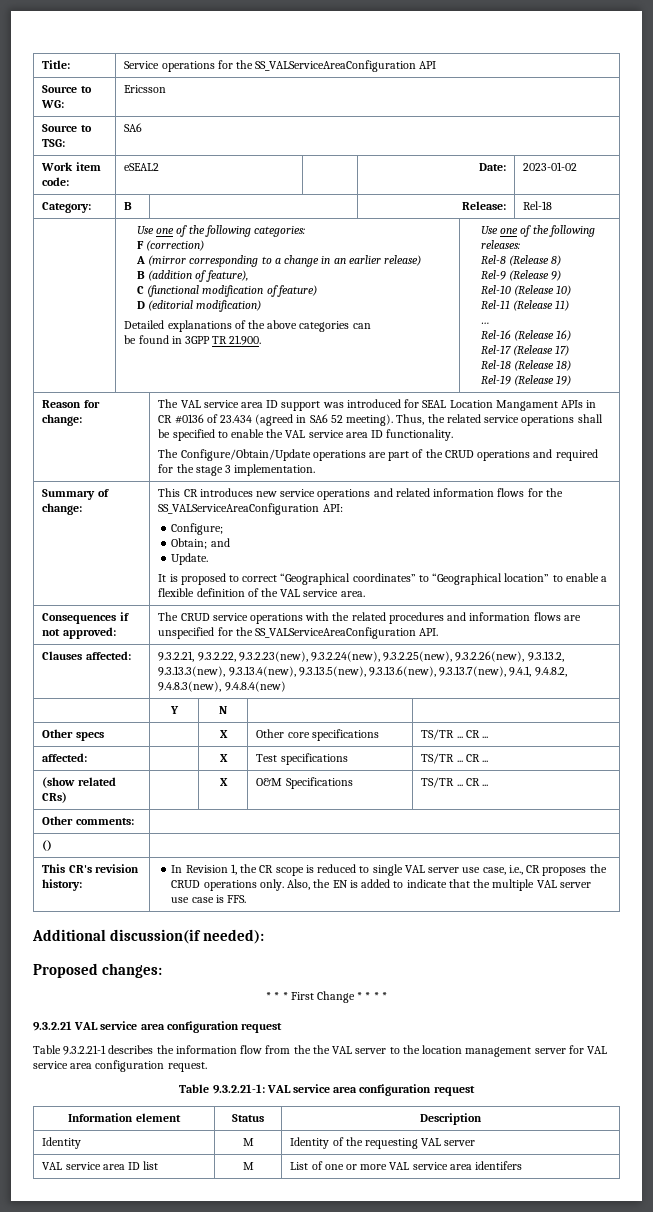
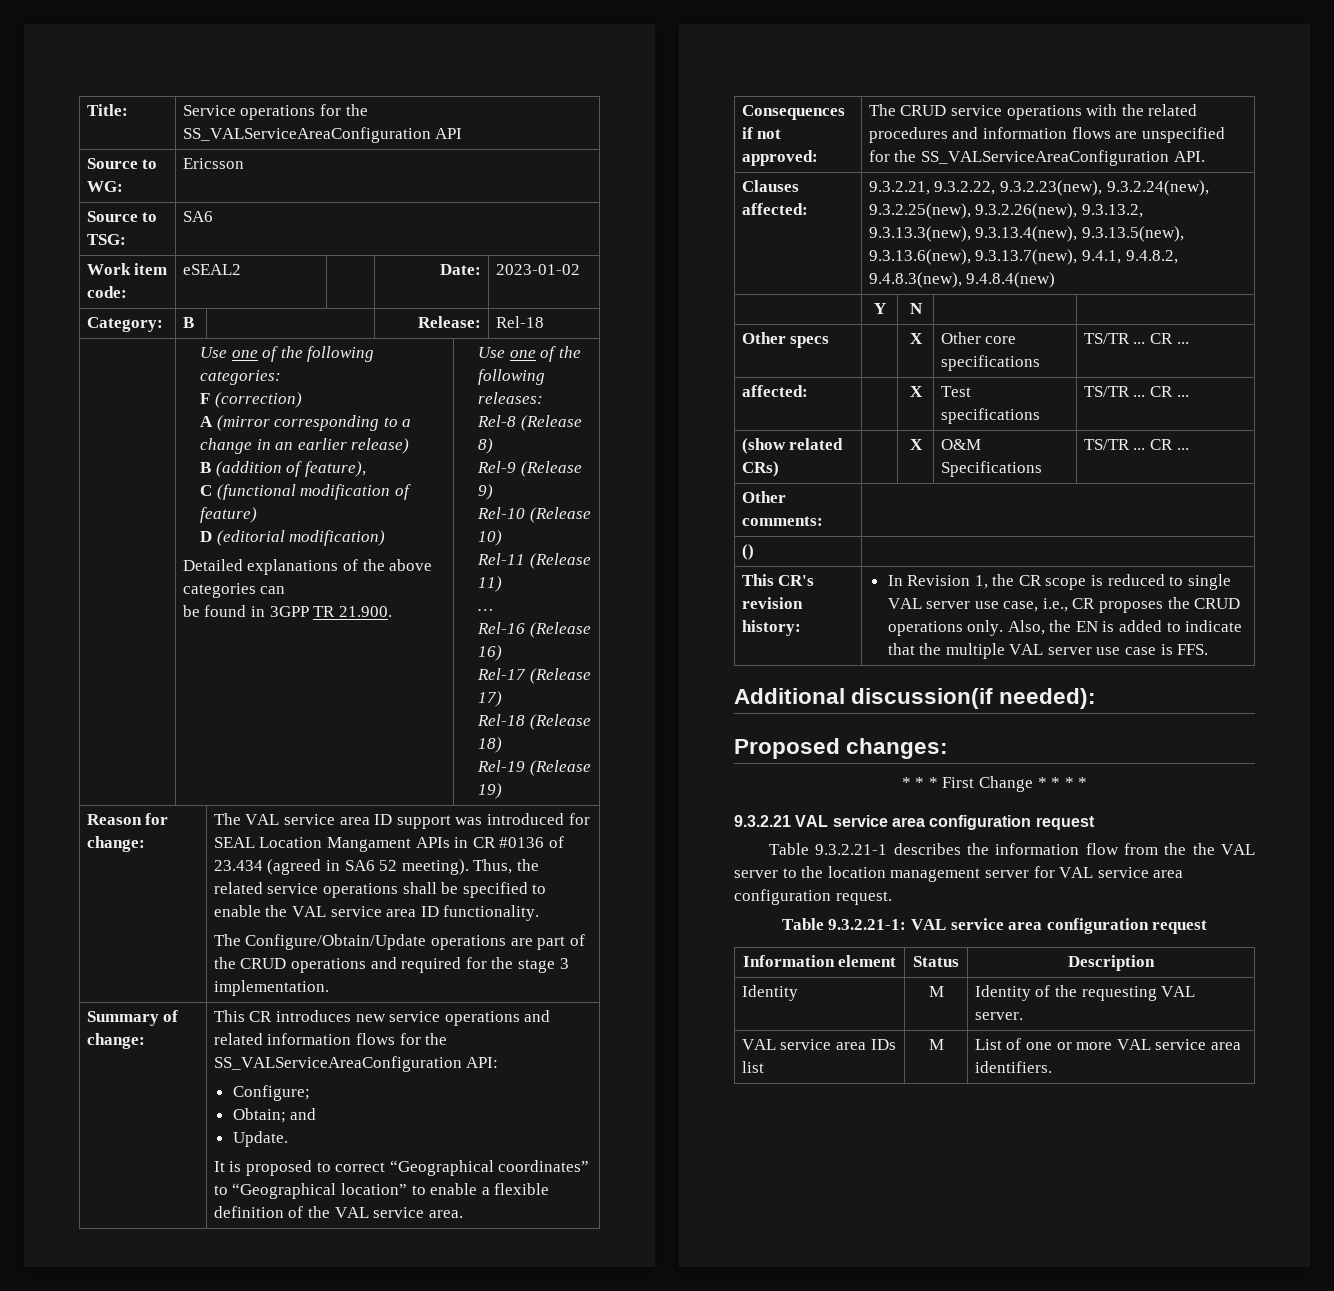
[444,1140,476,1146] [42,1162,141,1170] server // VAL service area ID -> [974,1012,1023,1020] [741,1039,896,1050] server. // VAL service area IDs
[475,1161,523,1170] identifers -> [974,1061,1052,1073] identifiers.

